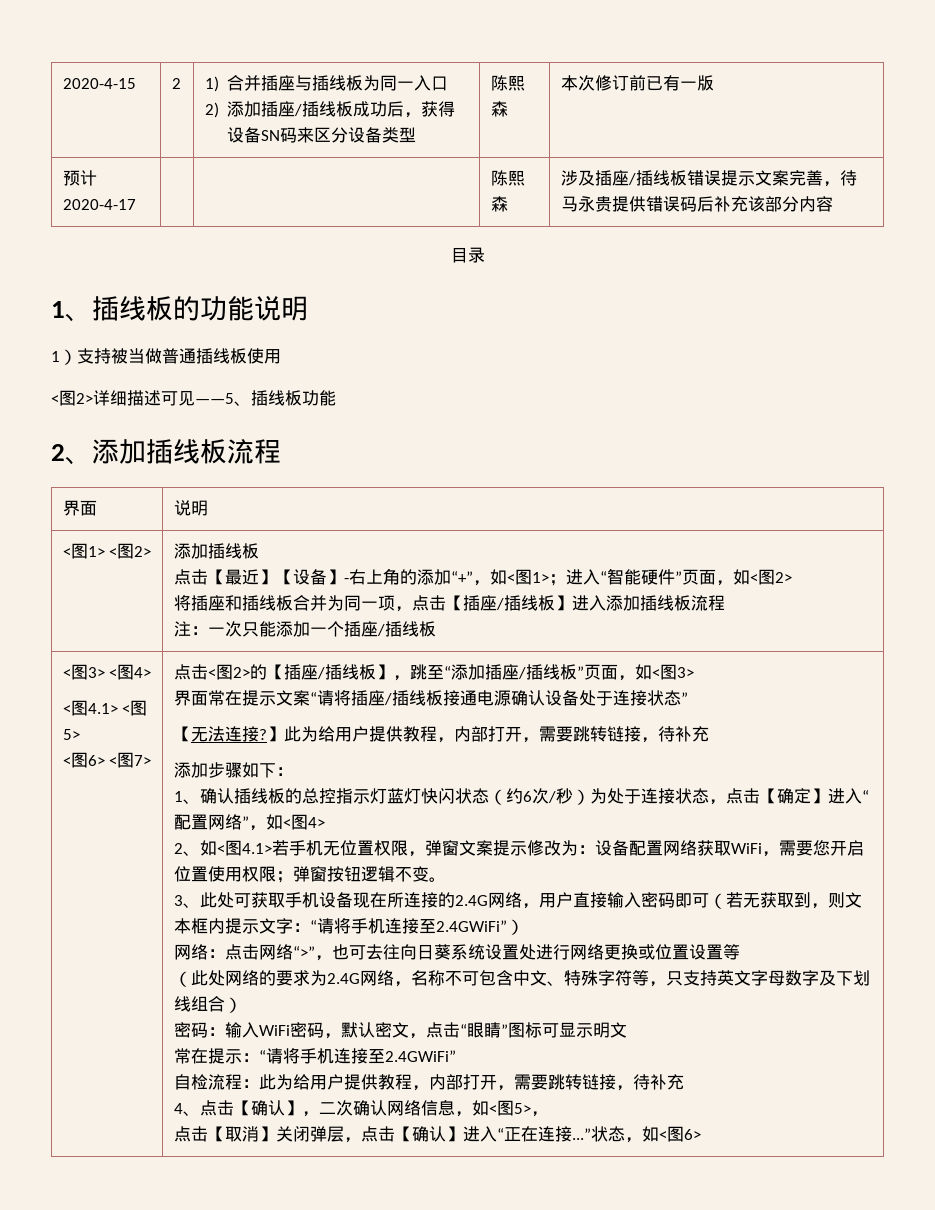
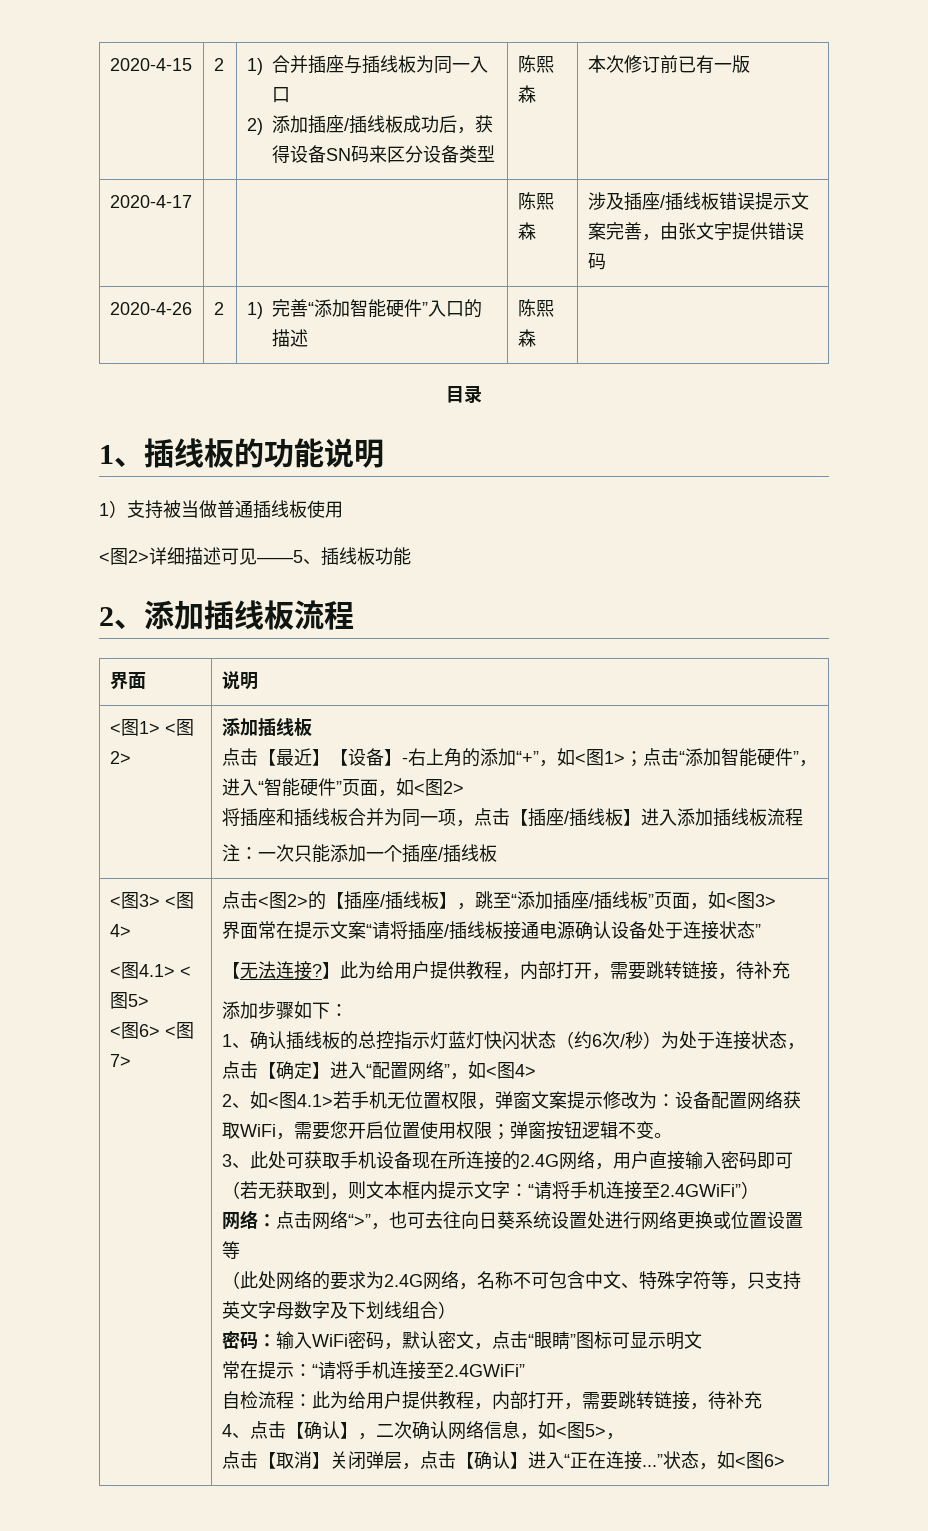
[62,170,97,186] 预计 -> (750, 64) none
[839,170,857,186] [560,196,612,212] 待马永贵 -> [659,222,732,240] 由张文宇
[696,196,833,212] 后补充该部分内容 -> [109,302,192,315] [213,302,224,315] [246,299,482,319] [271,329,308,347] [517,299,554,317] [517,329,536,347] // 2020-4-26 | 2 | 1)完善“添加智能硬件”入口的描述 | 陈熙森 |
(566, 580) none -> [642,748,817,767] 点击“添加智能硬件”，

